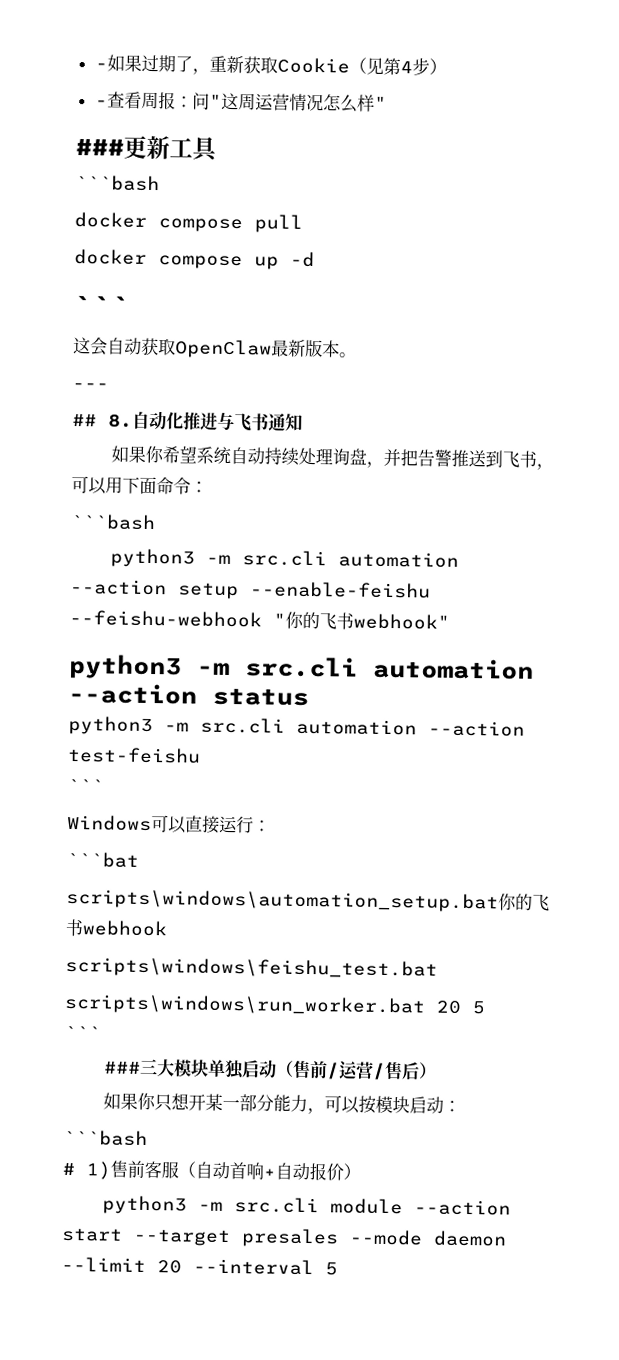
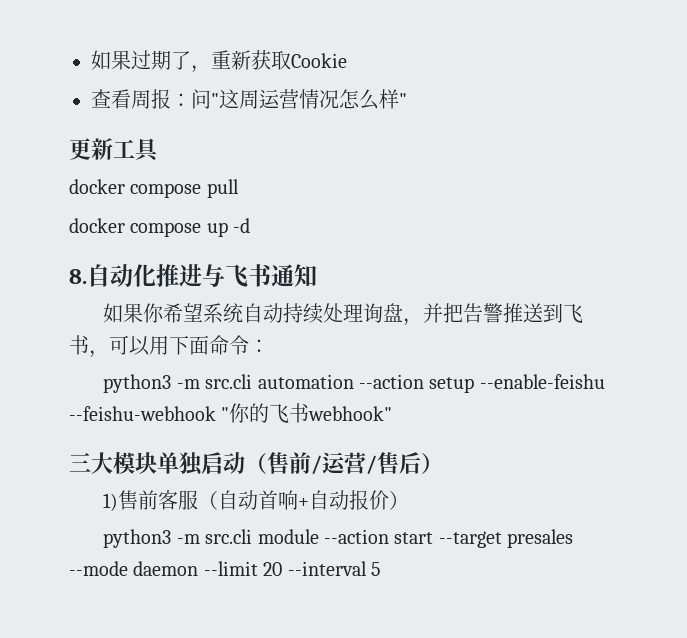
[94,63,108,70] - -> (91, 60) none
[348,57,447,76] [94,100,108,107] （见第4步） // - -> (347, 60) //
[75,138,124,156] ### -> (407, 100) none
[75,175,160,192] // ```bash -> (160, 150) none
[73,295,131,317] [73,337,357,359] [72,383,109,390] [72,413,97,427] ``` // 这会自动获取OpenClaw最新版本。 // --- // ## -> (251, 225) none
[70,513,156,531] // ```bash -> (269, 346) none
[69,653,534,680] [68,682,309,706] [68,715,525,737] [67,746,201,764] [67,778,104,793] [67,814,271,834] [66,851,139,868] [66,888,550,913] [65,918,167,937] [65,956,438,980] [64,993,485,1017] [64,1025,101,1040] [104,1061,142,1074] python3 -m src.cli automation --action status // python3 -m src.cli automation --action test-feishu // ``` // Windows可以直接运行： // ```bat // scripts\windows\automation_setup.bat你的飞书webhook // scripts\windows\feishu_test.bat // scripts\windows\run_worker.bat 20 5 // ``` // ### -> (393, 413) none
[103,1092,462,1115] [63,1129,148,1146] [62,1162,75,1176] 如果你只想开某一部分能力，可以按模块启动： // ```bash // # -> (443, 463) none

